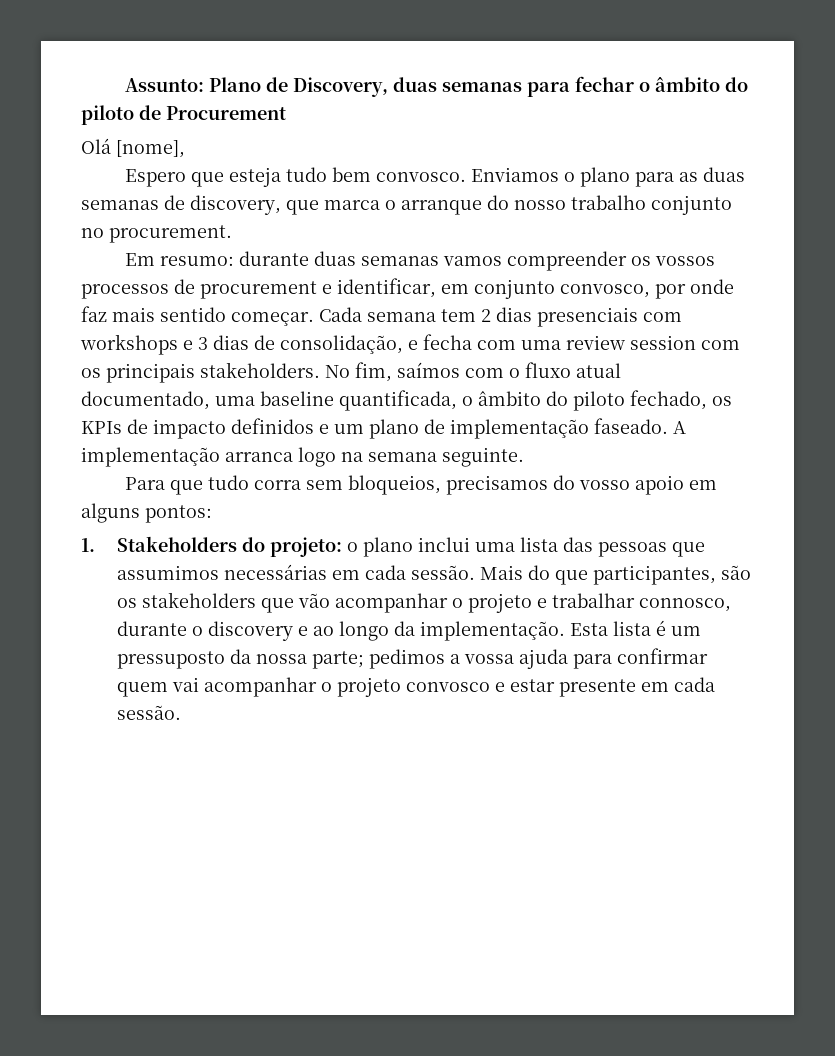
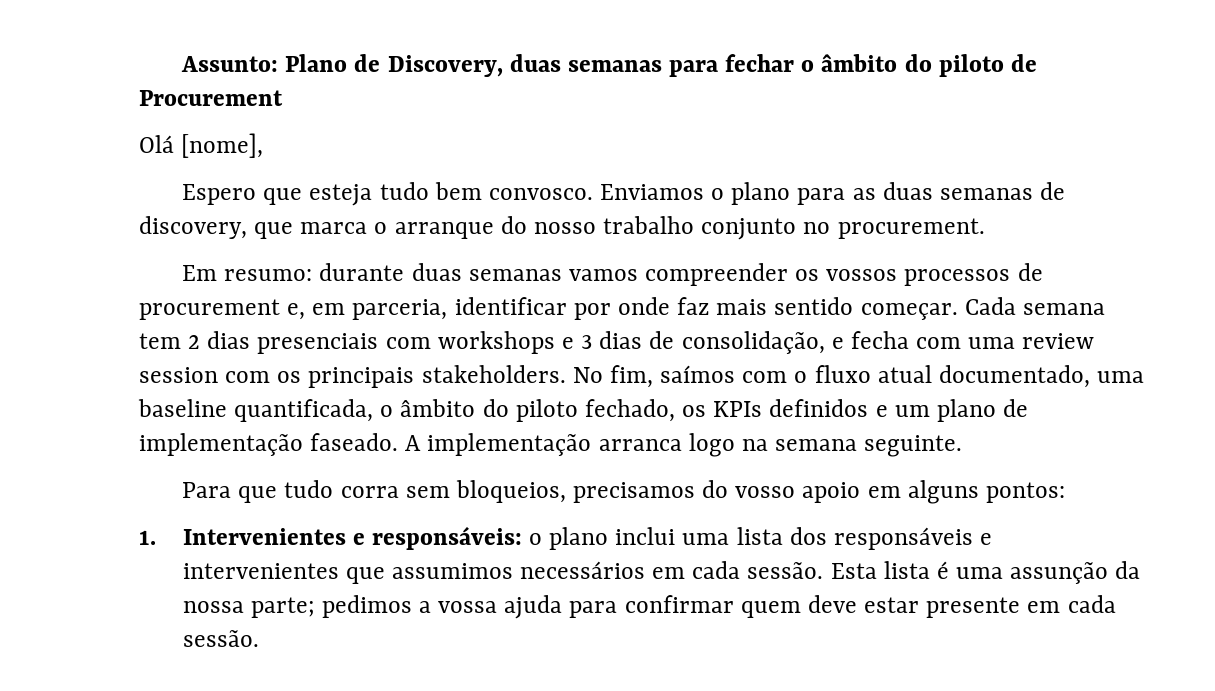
[322,278,650,299] e identificar, em conjunto convosco, -> [287,297,567,320] e, em parceria, identificar
[127,419,226,439] de impacto -> (763, 409) none
[116,536,342,557] Stakeholders do projeto: -> [182,526,522,550] Intervenientes e responsáveis:
[562,537,667,557] das pessoas -> [789,527,993,550] [182,563,339,579] dos responsáveis e intervenientes
[223,564,751,585] [116,592,731,613] [116,621,565,641] necessárias em cada sessão. Mais do que participantes, são os stakeholders que vão acompanhar o projeto e trabalhar connosco, durante o discovery e ao longo da implementação. -> [520,561,824,579] necessários em cada sessão.
[670,626,701,636] [116,651,225,669] um pressuposto -> [956,562,1109,584] uma assunção
[171,677,505,697] vai acompanhar o projeto convosco e -> [807,595,857,613] deve

